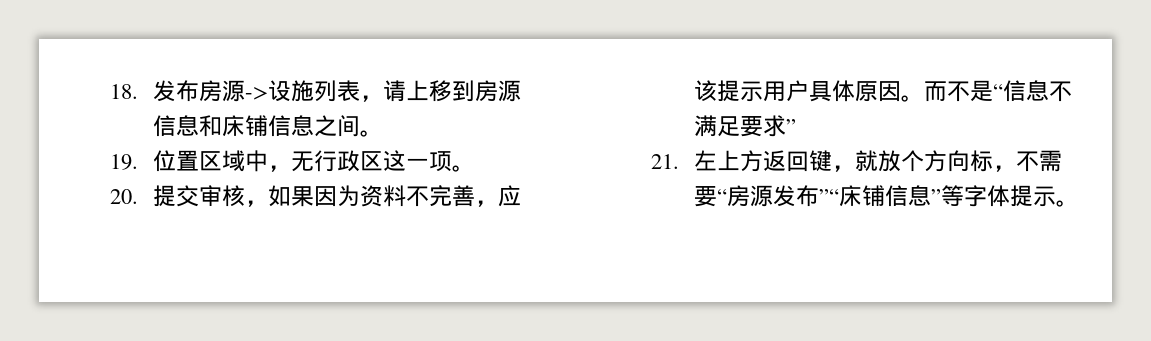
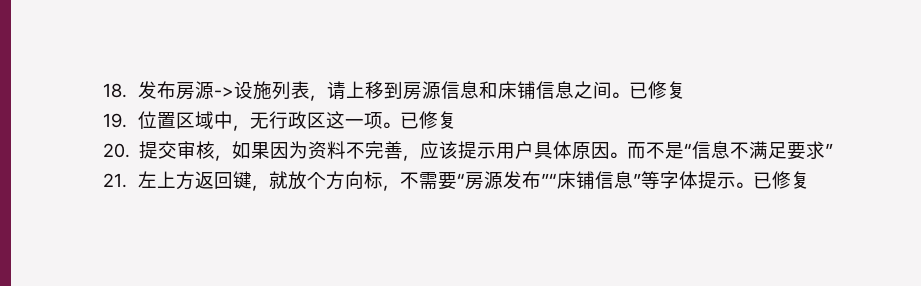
(384, 133) none -> [628,81,686,99] 已修复
(476, 168) none -> [399,111,457,129] 已修复
(1080, 203) none -> [752,171,810,189] 已修复

